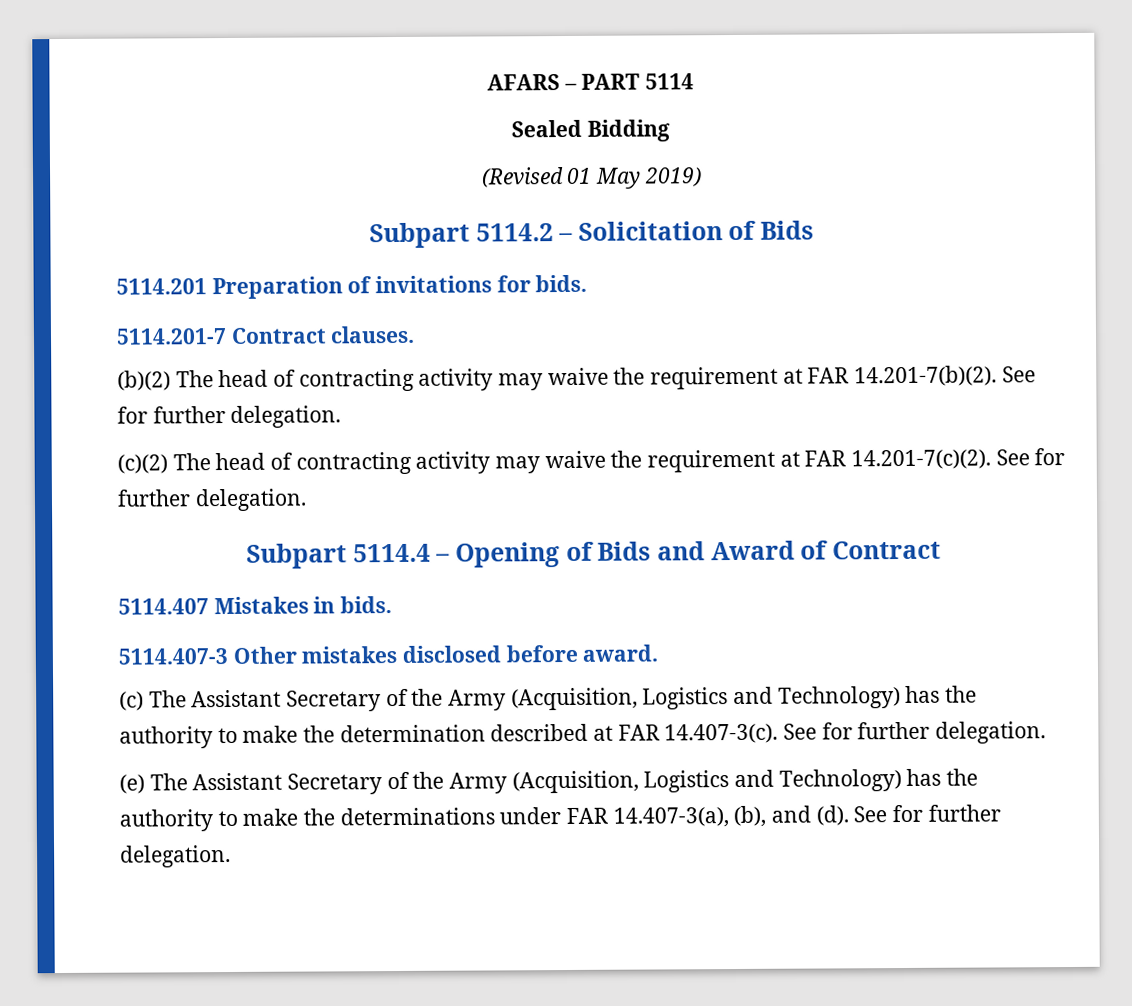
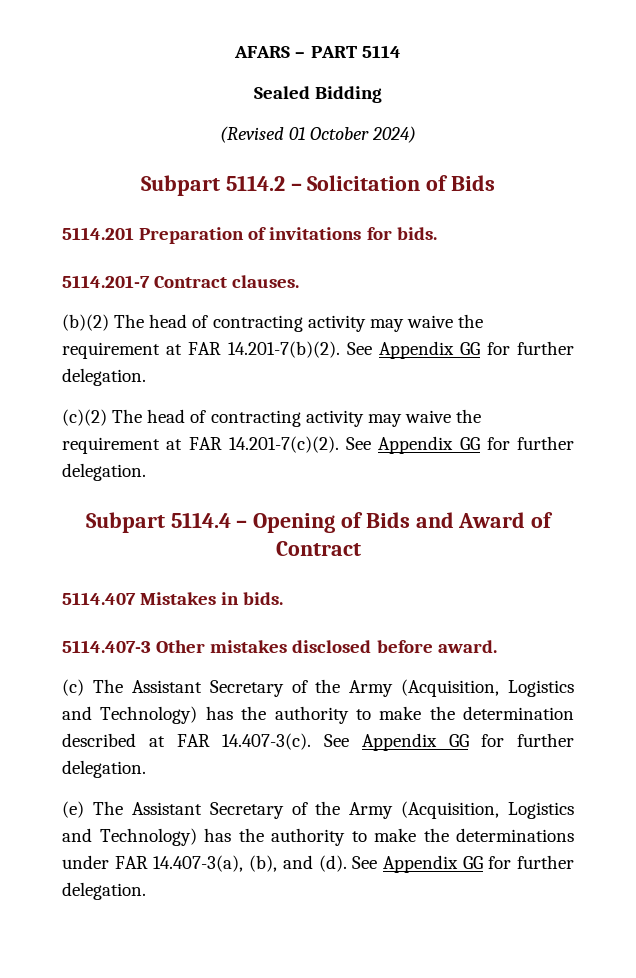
[595,167,702,189] May 2019) -> [310,126,417,143] October 2024)
(1036, 374) none -> [379,341,480,359] Appendix GG
(1030, 457) none -> [378,436,480,454] Appendix GG
(818, 731) none -> [361,733,469,751] Appendix GG
(888, 814) none -> [382,855,483,873] Appendix GG

